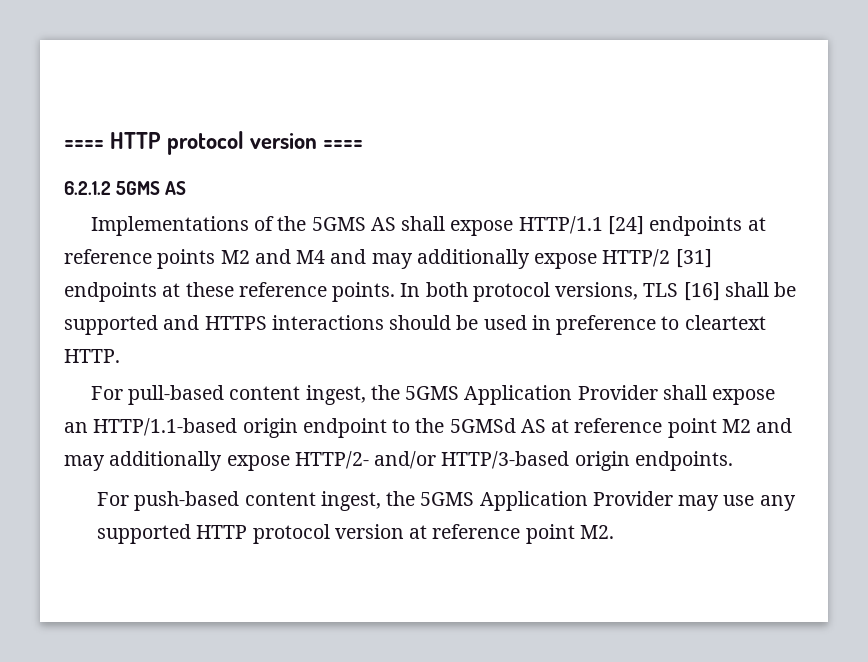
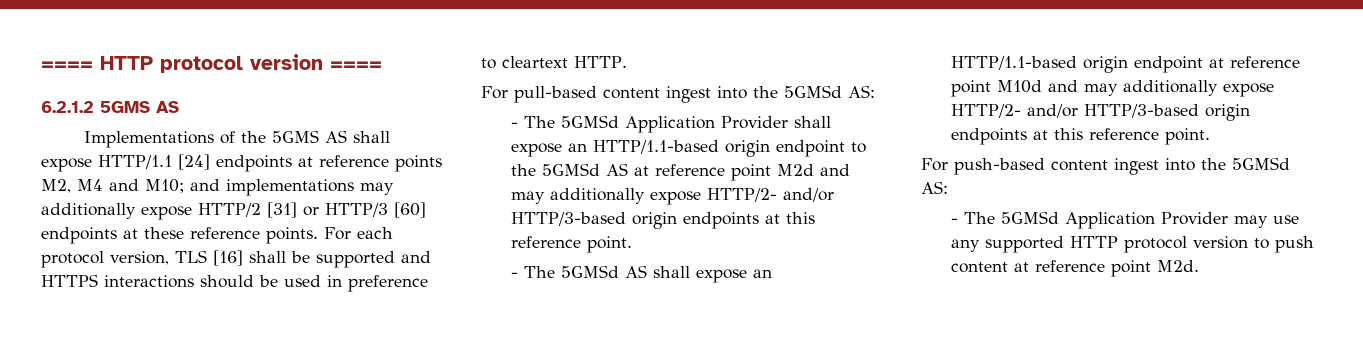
[220,249,367,264] M2 and M4 and -> [41,179,354,196] M2, M4 and M10; and implementations
(712, 258) none -> [303,202,426,218] or HTTP/3 [60]
[400,282,639,302] In both protocol versions, -> [324,227,393,240] [41,251,169,268] For each protocol version,
[305,385,460,405] ingest, the 5GMS -> [666,85,875,103] [511,115,620,128] ingest into the 5GMSd AS: // - The 5GMSd
[721,418,793,433] [64,451,733,471] [96,491,475,511] M2 and may additionally expose HTTP/2- and/or HTTP/3-based origin endpoints. // For push-based content ingest, the 5GMS -> [777,164,851,176] [511,188,835,205] [511,212,816,229] [511,236,633,253] [511,265,773,283] [951,56,1301,73] [951,80,1275,97] [951,104,1251,121] [951,128,1211,145] [921,157,1290,175] [921,181,948,194] [951,211,1060,224] M2d and may additionally expose HTTP/2- and/or HTTP/3-based origin endpoints at this reference point. // - The 5GMSd AS shall expose an HTTP/1.1-based origin endpoint at reference point M10d and may additionally expose HTTP/2- and/or HTTP/3-based origin endpoints at this reference point. // For push-based content ingest into the 5GMSd AS: // - The 5GMSd
[409,524,614,544] at reference point M2. -> [1254,236,1315,253] [951,260,1200,277] to push content at reference point M2d.

